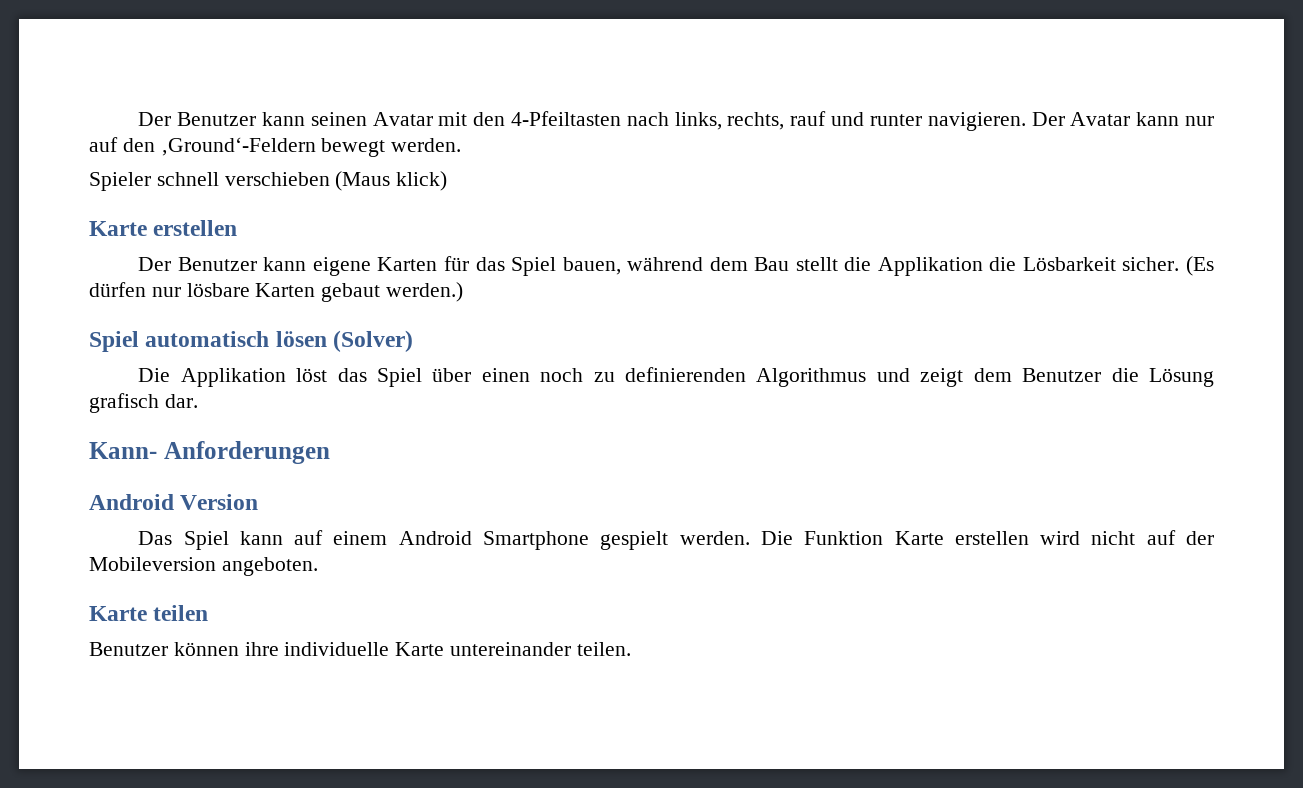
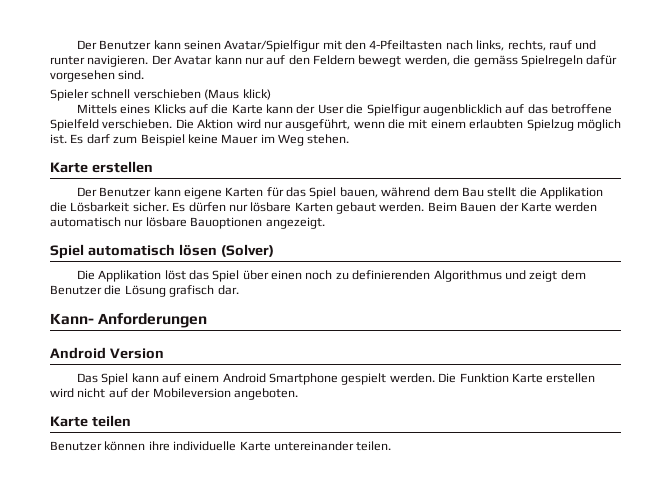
[372,112,433,126] Avatar -> [224,40,321,52] Avatar/Spielfigur
[160,137,462,157] ‚Ground‘-Feldern bewegt werden. -> [313,55,618,67] [50,70,145,82] Feldern bewegt werden, die gemäss Spielregeln dafür vorgesehen sind.
(448, 181) none -> [76,104,613,116] [50,119,621,131] [50,134,350,146] // Mittels eines Klicks auf die Karte kann der User die Spielfigur augenblicklich auf das betroffene Spielfeld verschieben. Die Aktion wird nur ausgeführt, wenn die mit einem erlaubten Spielzug möglich ist. Es darf zum Beispiel keine Mauer im Weg stehen.
[1185,256,1214,276] (Es -> [172,202,186,212] Es
[386,282,464,302] werden.) -> [379,202,598,212] [50,217,325,229] werden. Beim Bauen der Karte werden automatisch nur lösbare Bauoptionen angezeigt.

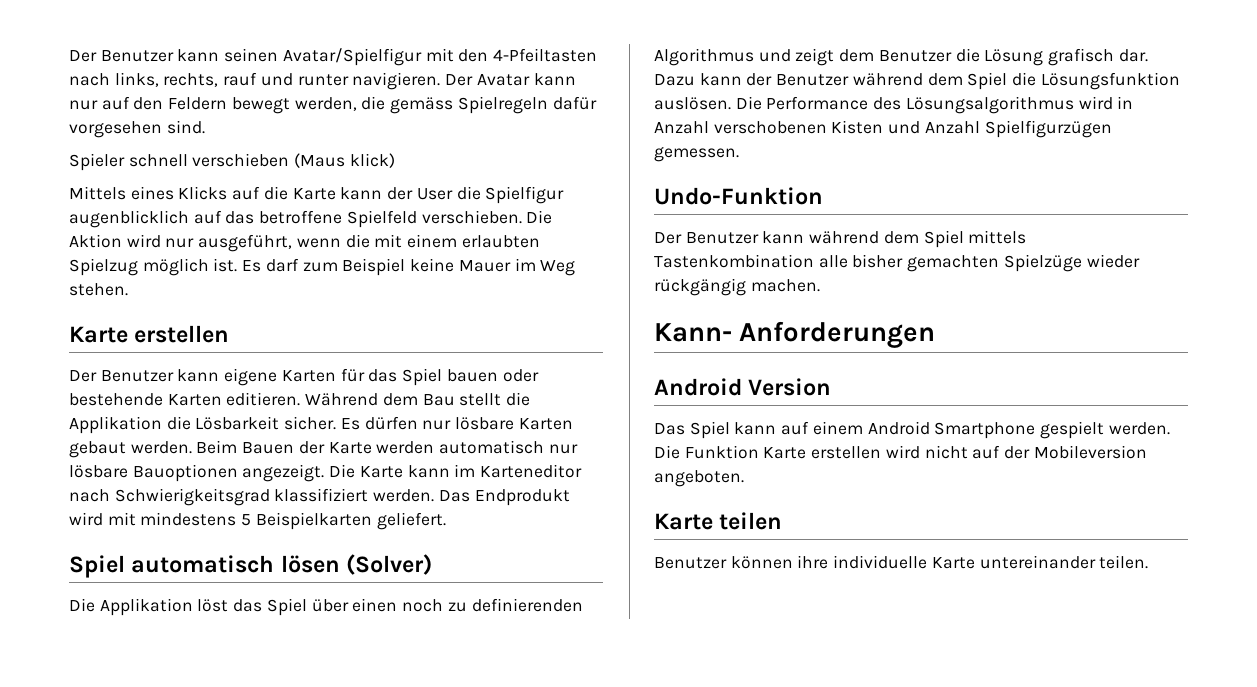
[339,187,431,198] bauen, während -> [446,369,539,382] [69,392,379,406] bauen oder bestehende Karten editieren. Während
(325, 223) none -> [329,464,583,478] [69,488,570,506] [69,512,446,530] Die Karte kann im Karteneditor nach Schwierigkeitsgrad klassifiziert werden. Das Endprodukt wird mit mindestens 5 Beispielkarten geliefert.
(239, 290) none -> [654,72,1180,90] [654,96,1134,114] [654,120,1112,138] [654,147,739,162] [654,187,823,205] [654,230,1027,248] [654,254,1140,272] [654,278,820,296] Dazu kann der Benutzer während dem Spiel die Lösungsfunktion auslösen. Die Performance des Lösungsalgorithmus wird in Anzahl verschobenen Kisten und Anzahl Spielfigurzügen gemessen. // Undo-Funktion // Der Benutzer kann während dem Spiel mittels Tastenkombination alle bisher gemachten Spielzüge wieder rückgängig machen.

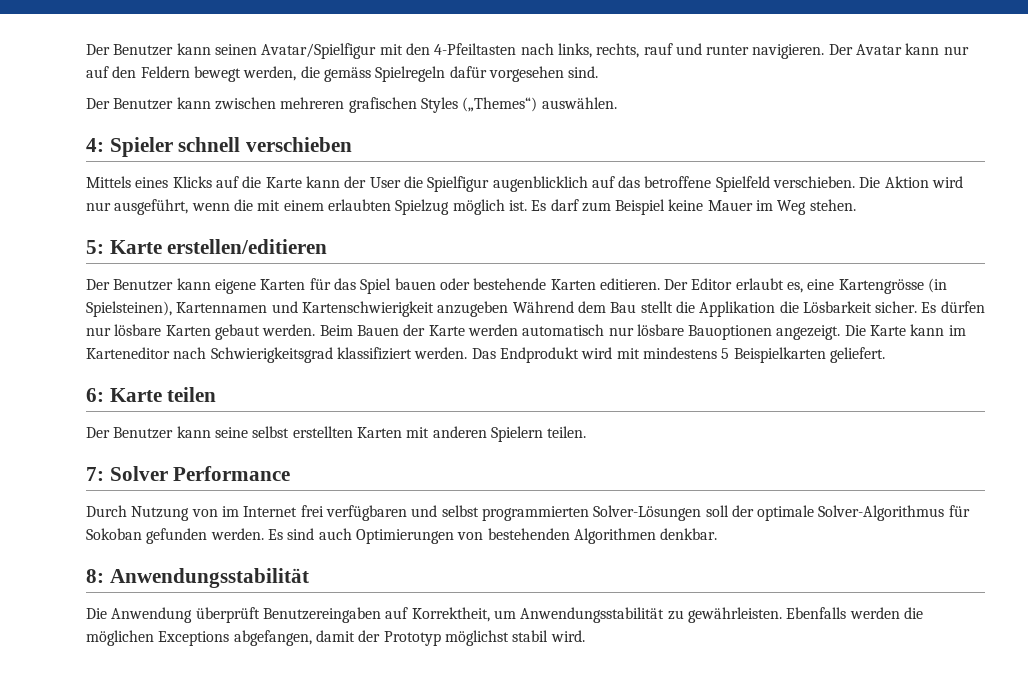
(205, 127) none -> [86,97,617,113] [86,138,104,152] Der Benutzer kann zwischen mehreren grafischen Styles („Themes“) auswählen. // 4:
[294,153,395,168] (Maus klick) -> (353, 144) none
[69,325,230,343] Karte erstellen -> [86,239,328,254] 5: Karte erstellen/editieren
(301, 399) none -> [664,278,948,294] [86,301,509,317] Der Editor erlaubt es, eine Kartengrösse (in Spielsteinen), Kartennamen und Kartenschwierigkeit anzugeben
[69,554,433,578] [69,598,583,616] [654,48,1148,66] [654,72,1180,90] [654,96,1134,114] [654,120,1112,138] [654,147,739,162] [654,187,823,205] [654,230,1027,248] [654,254,1140,272] [654,278,820,296] [654,321,936,348] [654,378,832,396] [654,421,1170,439] [654,445,1147,459] [654,470,744,487] [654,512,783,530] [654,555,1149,569] Spiel automatisch lösen (Solver) // Die Applikation löst das Spiel über einen noch zu definierenden Algorithmus und zeigt dem Benutzer die Lösung grafisch dar. Dazu kann der Benutzer während dem Spiel die Lösungsfunktion auslösen. Die Performance des Lösungsalgorithmus wird in Anzahl verschobenen Kisten und Anzahl Spielfigurzügen gemessen. // Undo-Funktion // Der Benutzer kann während dem Spiel mittels Tastenkombination alle bisher gemachten Spielzüge wieder rückgängig machen. // Kann- Anforderungen // Android Version // Das Spiel kann auf einem Android Smartphone gespielt werden. Die Funktion Karte erstellen wird nicht auf der Mobileversion angeboten. // Karte teilen // Benutzer können ihre individuelle Karte untereinander teilen. -> [86,387,217,402] [86,426,587,442] [86,466,291,481] [86,505,970,521] [86,528,718,544] [86,568,309,588] [86,607,923,623] [86,630,585,646] 6: Karte teilen // Der Benutzer kann seine selbst erstellten Karten mit anderen Spielern teilen. // 7: Solver Performance // Durch Nutzung von im Internet frei verfügbaren und selbst programmierten Solver-Lösungen soll der optimale Solver-Algorithmus für Sokoban gefunden werden. Es sind auch Optimierungen von bestehenden Algorithmen denkbar. // 8: Anwendungsstabilität // Die Anwendung überprüft Benutzereingaben auf Korrektheit, um Anwendungsstabilität zu gewährleisten. Ebenfalls werden die möglichen Exceptions abgefangen, damit der Prototyp möglichst stabil wird.

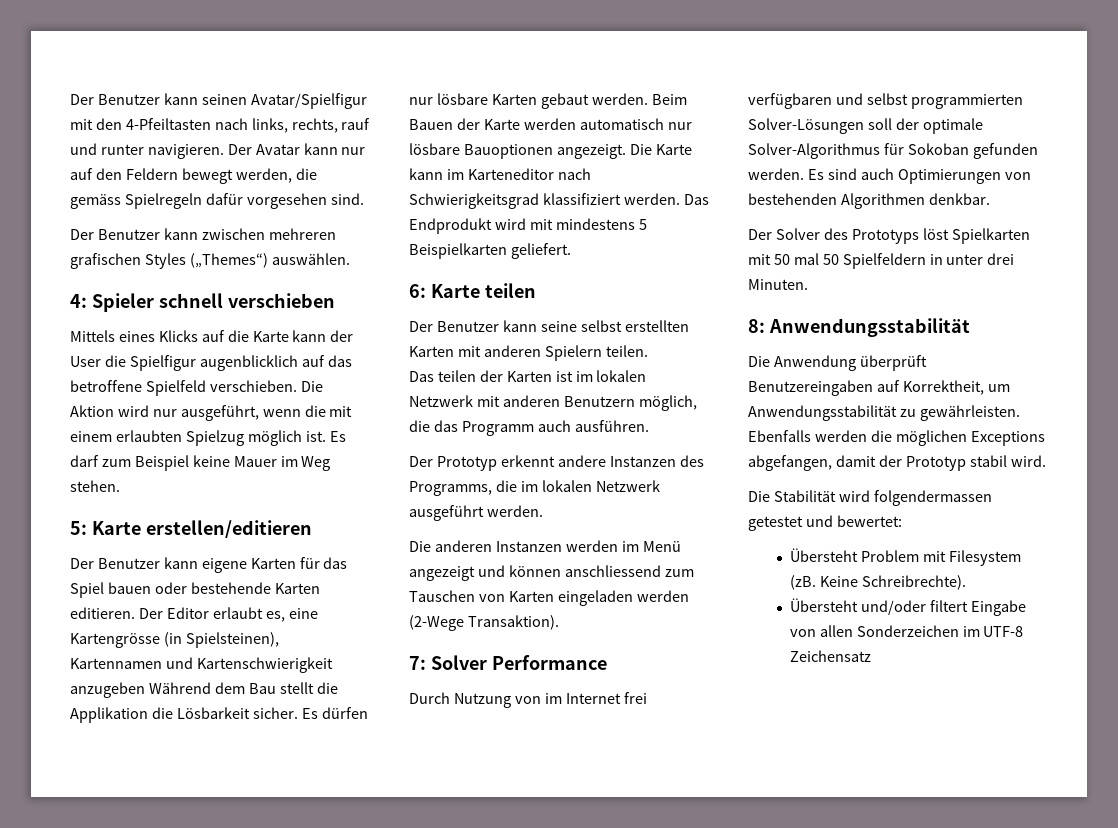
(587, 432) none -> [409,370,647,382] [409,395,697,411] [409,420,649,436] [409,455,704,471] [409,480,660,496] [409,505,543,521] [409,540,681,552] [409,565,694,581] [409,590,689,606] [409,615,559,631] // Das teilen der Karten ist im lokalen Netzwerk mit anderen Benutzern möglich, die das Programm auch ausführen. // Der Prototyp erkennt andere Instanzen des Programms, die im lokalen Netzwerk ausgeführt werden. // Die anderen Instanzen werden im Menü angezeigt und können anschliessend zum Tauschen von Karten eingeladen werden (2-Wege Transaktion).
(718, 534) none -> [748,228,1030,244] [748,253,1015,269] [748,279,808,290] // Der Solver des Prototyps löst Spielkarten mit 50 mal 50 Spielfeldern in unter drei Minuten.
[444,630,509,646] möglichst -> (966, 463) none
(585, 636) none -> [748,490,992,506] [748,515,902,531] [789,548,1021,566] [789,575,966,590] [789,598,1026,616] [789,625,1024,637] [789,650,871,662] // Die Stabilität wird folgendermassen getestet und bewertet: // Übersteht Problem mit Filesystem (zB. Keine Schreibrechte). // Übersteht und/oder filtert Eingabe von allen Sonderzeichen im UTF-8 Zeichensatz

